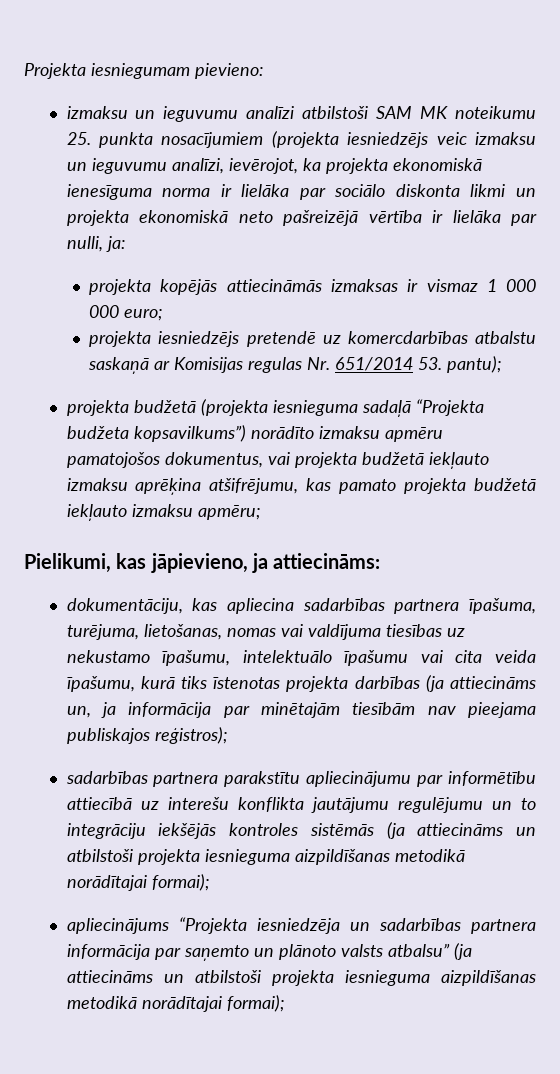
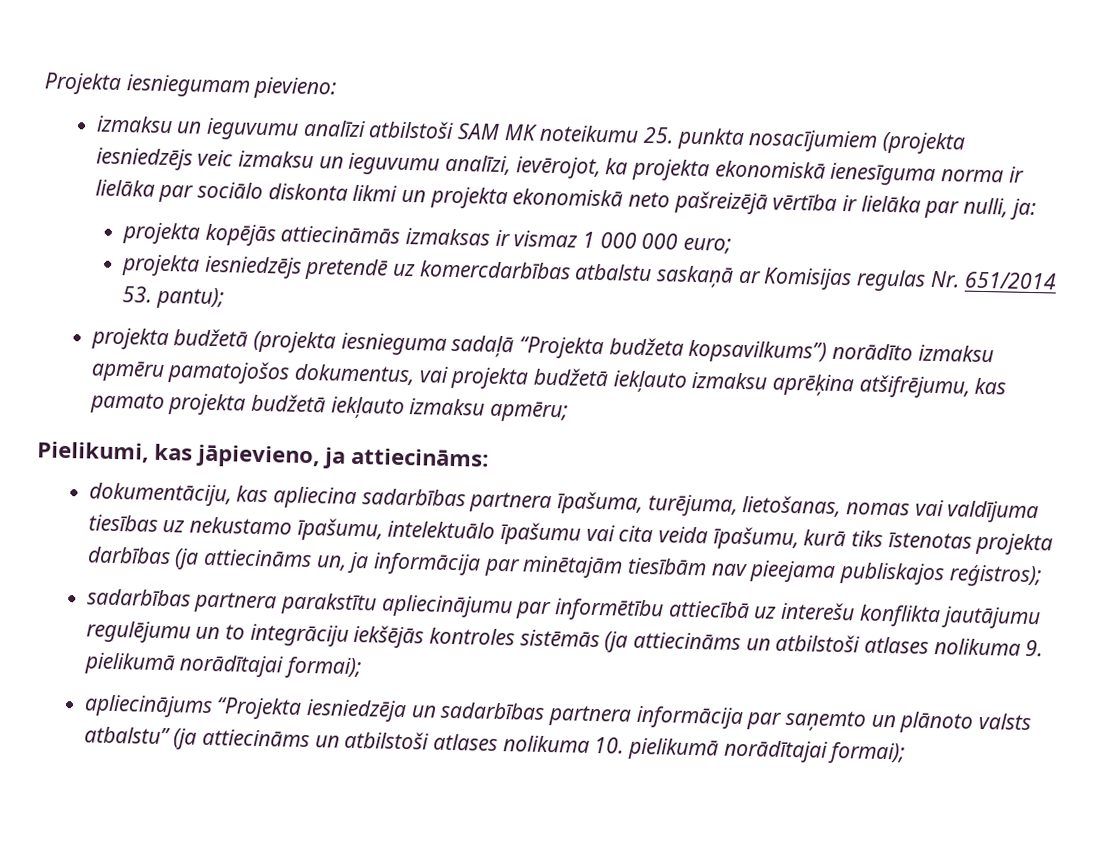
[137,849,465,865] projekta iesnieguma aizpildīšanas metodikā -> [863,636,1044,657] [83,652,176,676] atlases nolikuma 9. pielikumā
[387,943,472,960] [66,970,536,986] [66,996,137,1009] atbalsu” (ja attiecināms un atbilstoši projekta iesnieguma aizpildīšanas metodikā -> [83,726,719,761] atbalstu” (ja attiecināms un atbilstoši atlases nolikuma 10. pielikumā

